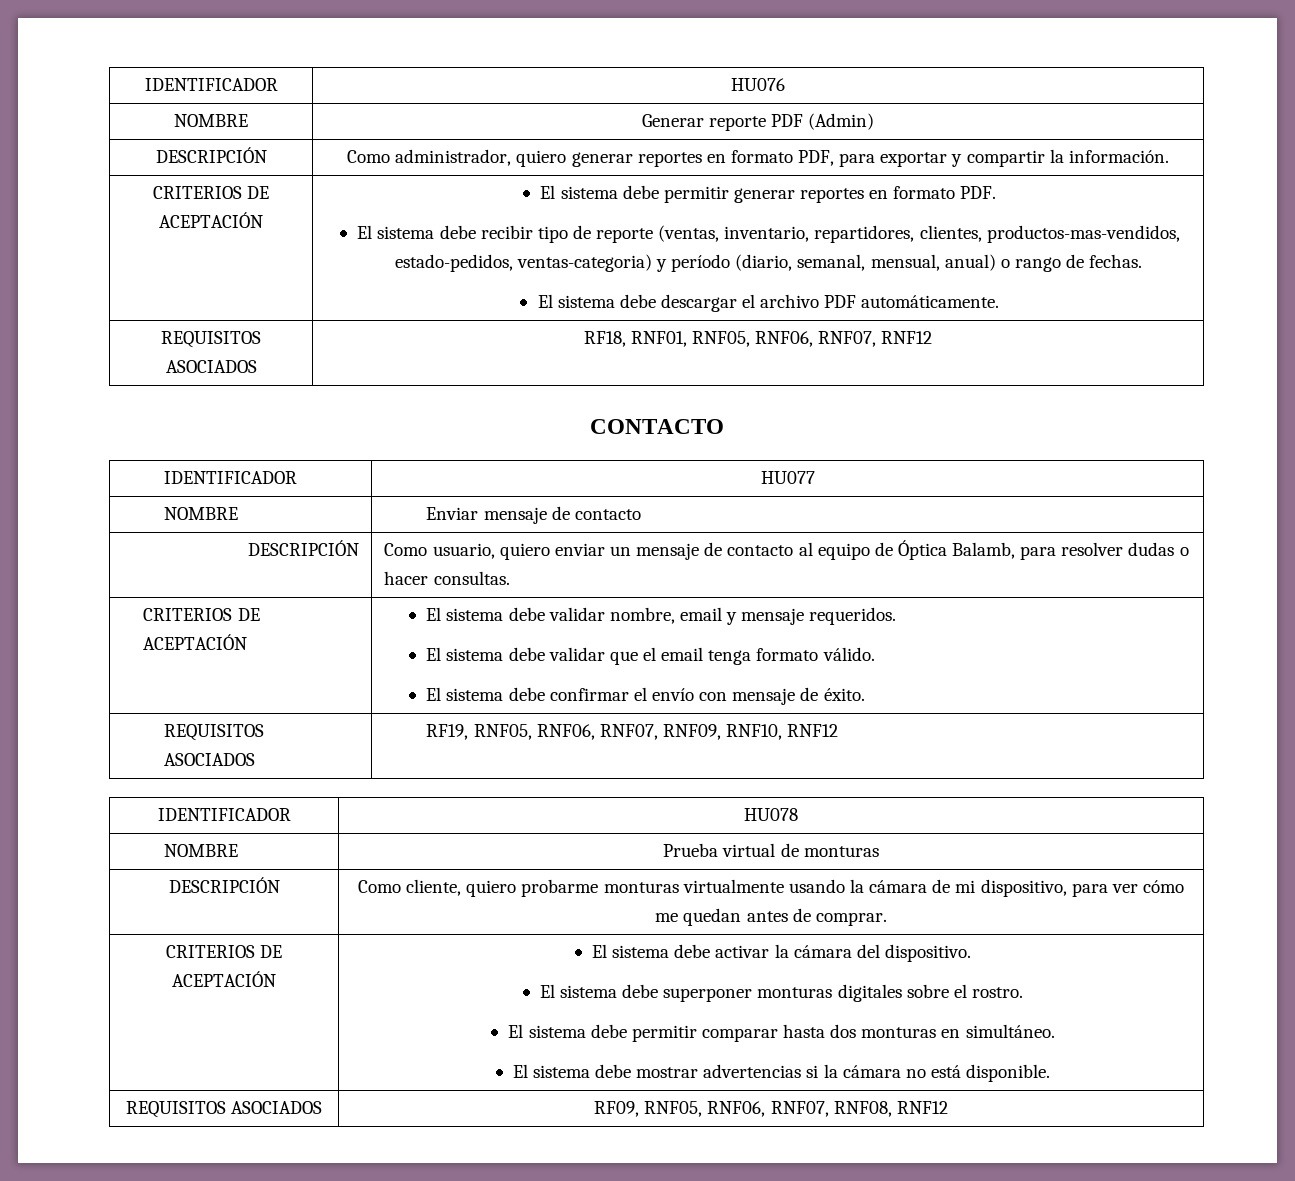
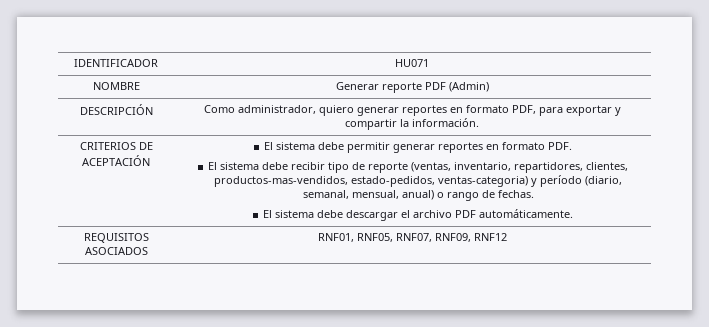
[144,78,278,91] [730,78,785,91] IDENTIFICADOR | HU076 -> [74,59,158,67] [395,59,429,67] IDENTIFICADOR | HU071
[583,331,626,347] RF18, -> (148, 251) none
[755,331,933,347] [589,419,724,434] [164,471,298,484] [760,471,815,484] [164,507,239,520] [426,506,641,524] [247,540,359,556] [384,540,1189,560] [384,571,510,585] [143,608,260,621] [143,634,248,650] [426,607,897,625] [426,647,875,665] [426,687,865,705] [164,724,265,741] [164,753,256,766] [426,724,595,740] RNF06, RNF07, RNF12 // CONTACTO // IDENTIFICADOR | HU077 // NOMBRE | Enviar mensaje de contacto // DESCRIPCIÓN | Como usuario, quiero enviar un mensaje de contacto al equipo de Óptica Balamb, para resolver dudas o hacer consultas. // CRITERIOS DE ACEPTACIÓN | El sistema debe validar nombre, email y mensaje requeridos. // El sistema debe validar que el email tenga formato válido. // El sistema debe confirmar el envío con mensaje de éxito. // REQUISITOS ASOCIADOS | RF19, RNF05, RNF06, -> (393, 237) none
[726,724,839,740] [157,808,291,821] [743,808,798,821] [164,844,239,857] [663,843,879,857] [168,877,280,893] [358,879,1184,897] [655,908,887,926] [165,945,283,958] [172,971,276,987] [591,944,971,962] [539,984,1023,1002] [508,1024,1055,1042] [512,1064,1051,1082] [125,1101,323,1118] [594,1101,948,1117] RNF10, RNF12 // IDENTIFICADOR | HU078 // NOMBRE | Prueba virtual de monturas // DESCRIPCIÓN | Como cliente, quiero probarme monturas virtualmente usando la cámara de mi dispositivo, para ver cómo me quedan antes de comprar. // CRITERIOS DE ACEPTACIÓN | El sistema debe activar la cámara del dispositivo. // El sistema debe superponer monturas digitales sobre el rostro. // El sistema debe permitir comparar hasta dos monturas en simultáneo. // El sistema debe mostrar advertencias si la cámara no está disponible. // REQUISITOS ASOCIADOS | RF09, RNF05, RNF06, RNF07, RNF08, RNF12 -> [473,233,507,241] RNF12

